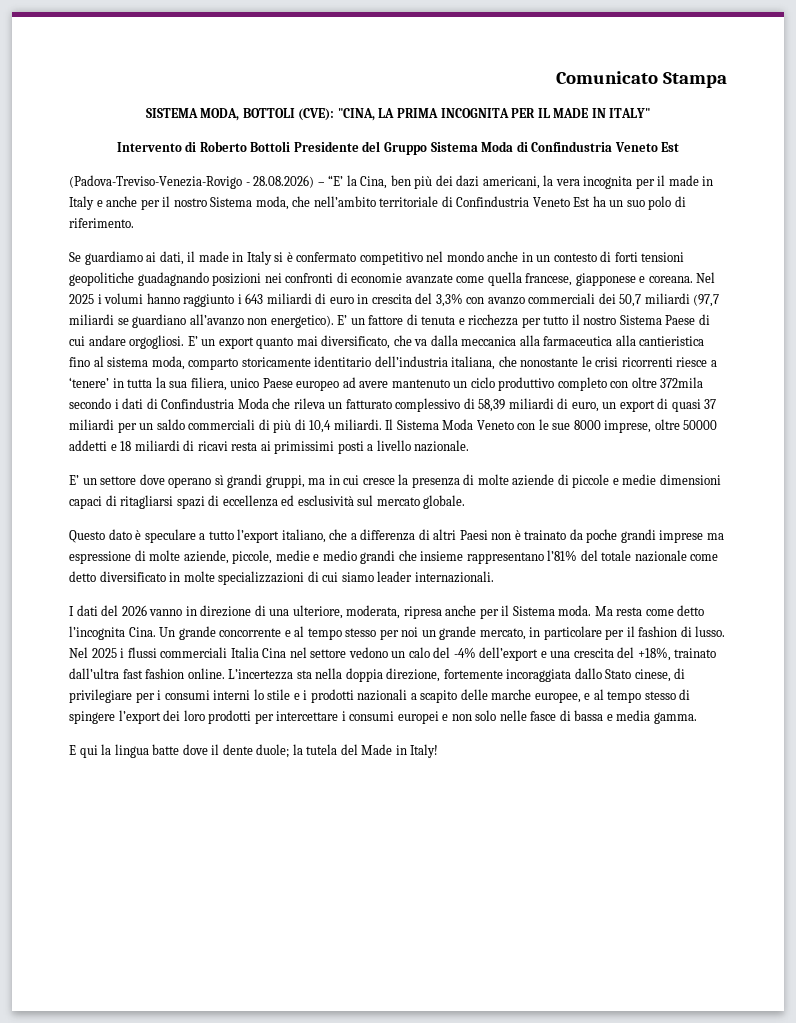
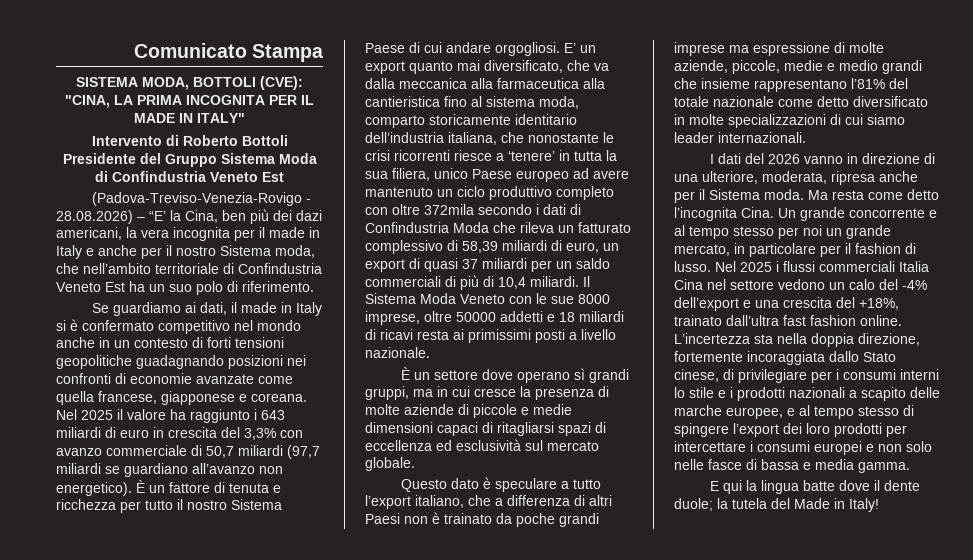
[97,293,180,304] i volumi hanno -> [117,409,186,420] il valore ha
[528,293,616,304] commerciali dei -> [106,445,202,456] commerciale di
[337,315,348,325] E’ -> [136,480,145,493] È
[69,475,79,485] E’ -> [401,367,411,380] È

